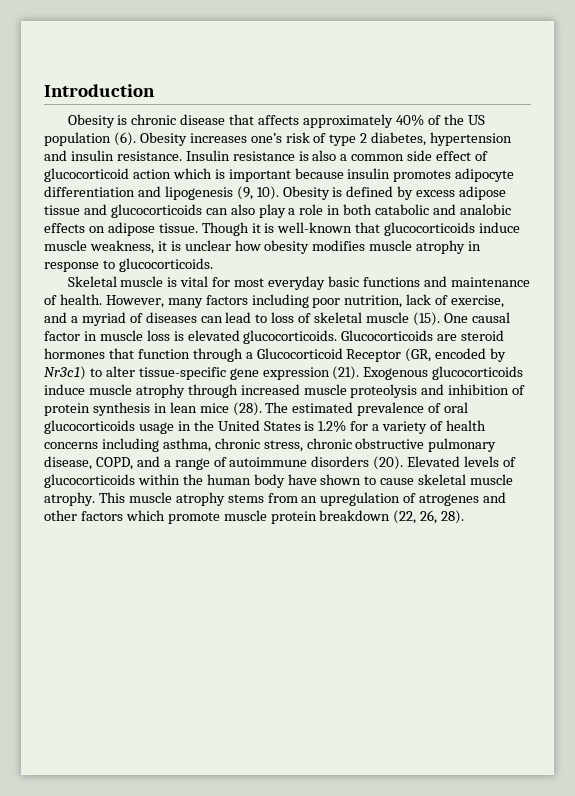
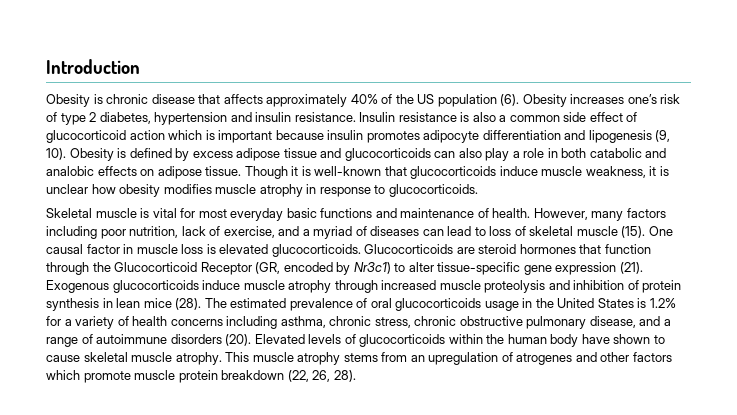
[245,352,253,359] a -> [92,262,111,272] the
[95,457,133,470] COPD, -> (636, 322) none

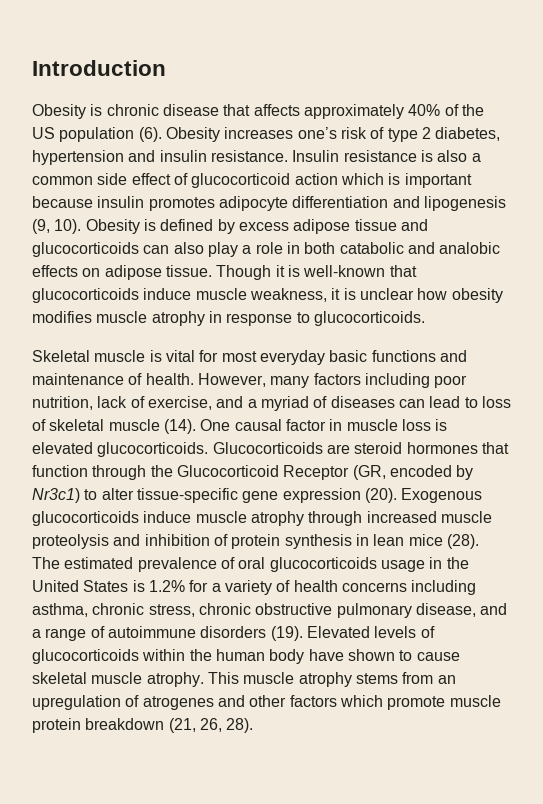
[621,226,646,238] (15). -> [163,419,196,434] (14).
[619,262,643,274] (21). -> [364,488,397,503] (20).
[225,334,252,346] (20). -> [270,626,303,641] (19).
[287,370,309,382] (22, -> [168,718,196,733] (21,

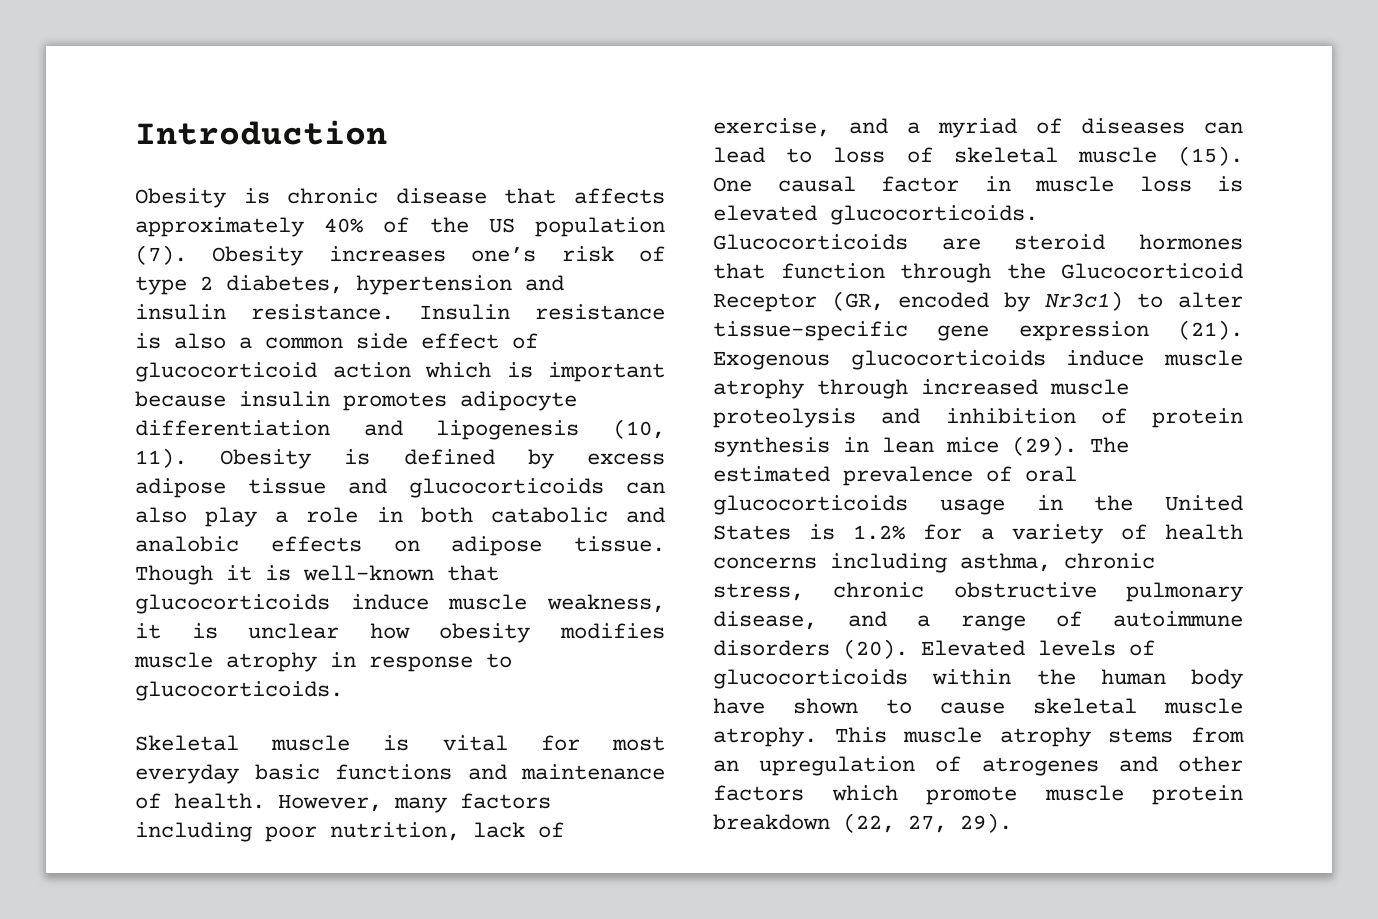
[138,127,162,142] (6). -> [135,245,187,265] (7).
[32,219,82,234] (9, 10). -> [613,419,665,439] [135,448,187,468] (10, 11).
[163,419,196,434] (14). -> [1178,146,1243,166] (15).
[364,488,397,503] (20). -> [1178,320,1243,340] (21).
[446,534,479,549] (28). -> [1012,436,1077,456] (29).
[270,626,303,641] (19). -> [843,639,908,659] (20).
[168,718,254,733] (21, 26, 28). -> [843,813,1012,833] (22, 27, 29).

